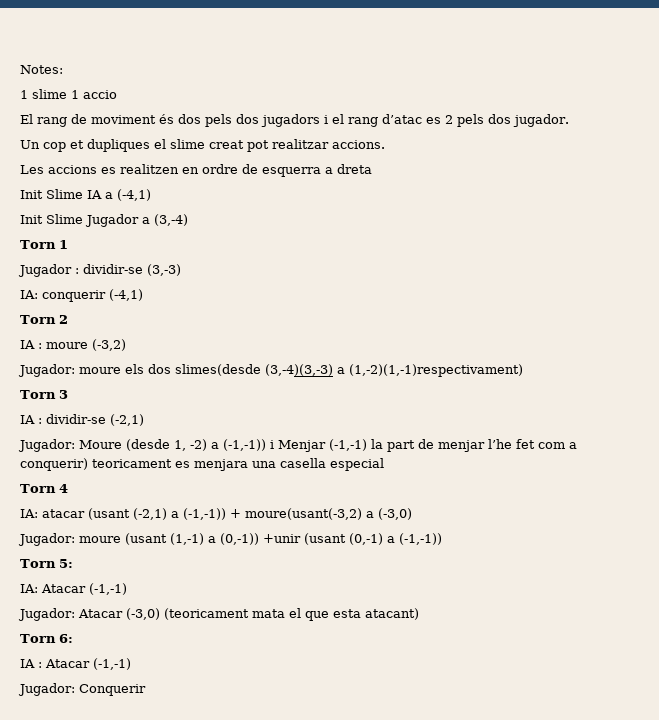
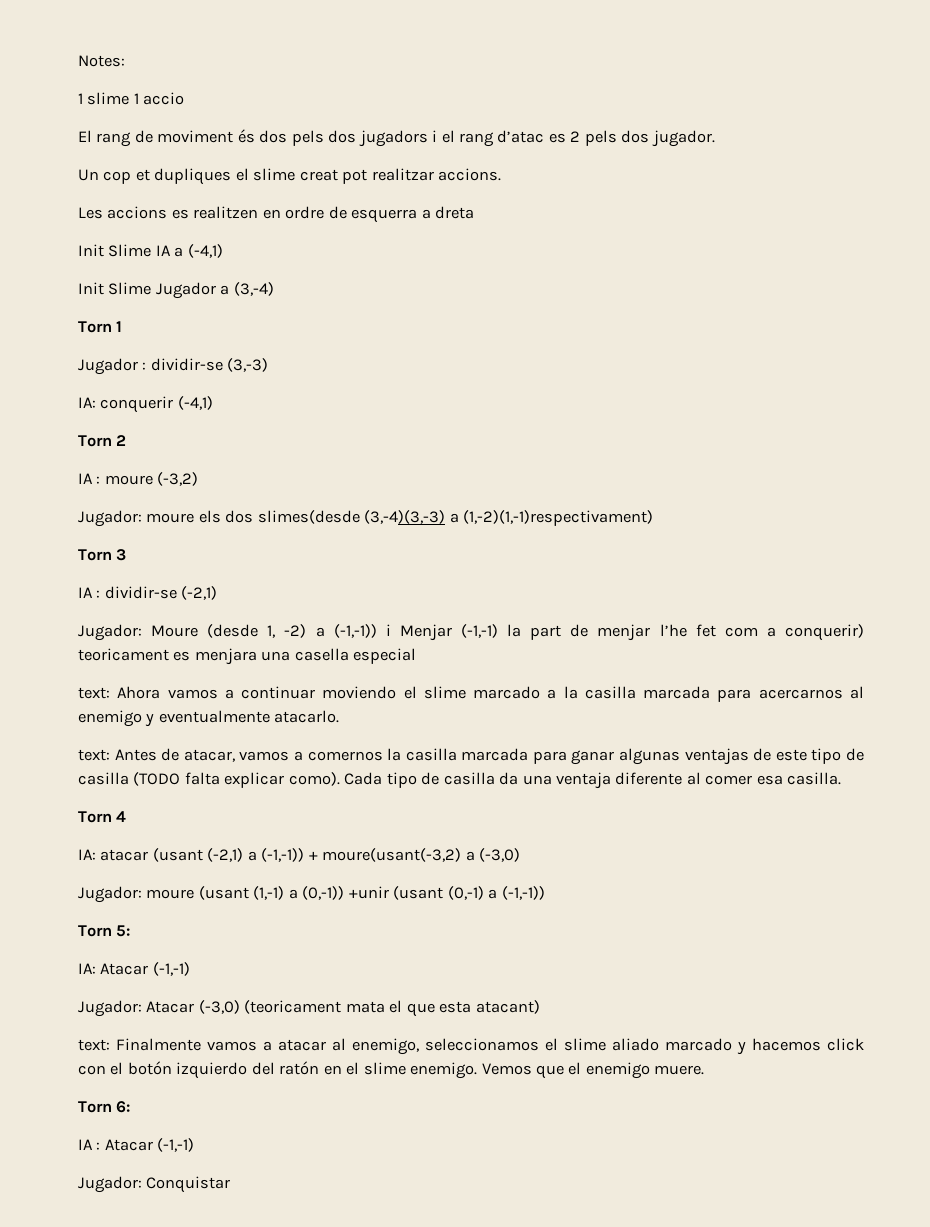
(384, 464) none -> [78,686,864,702] [78,710,340,727] [78,748,865,765] [78,772,842,789] // text: Ahora vamos a continuar moviendo el slime marcado a la casilla marcada para acercarnos al enemigo y eventualmente atacarlo. // text: Antes de atacar, vamos a comernos la casilla marcada para ganar algunas ventajas de este tipo de casilla (TODO falta explicar como). Cada tipo de casilla da una ventaja diferente al comer esa casilla.
(419, 614) none -> [78,1038,864,1055] [78,1061,705,1079] // text: Finalmente vamos a atacar al enemigo, seleccionamos el slime aliado marcado y hacemos click con el botón izquierdo del ratón en el slime enemigo. Vemos que el enemigo muere.
[79,684,146,696] Conquerir -> [146,1176,231,1193] Conquistar

